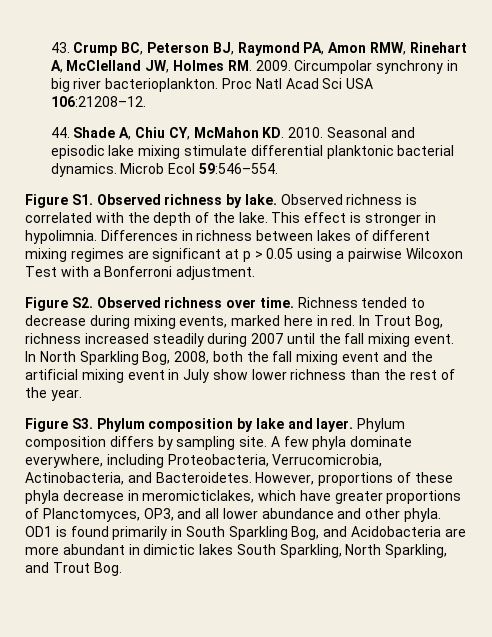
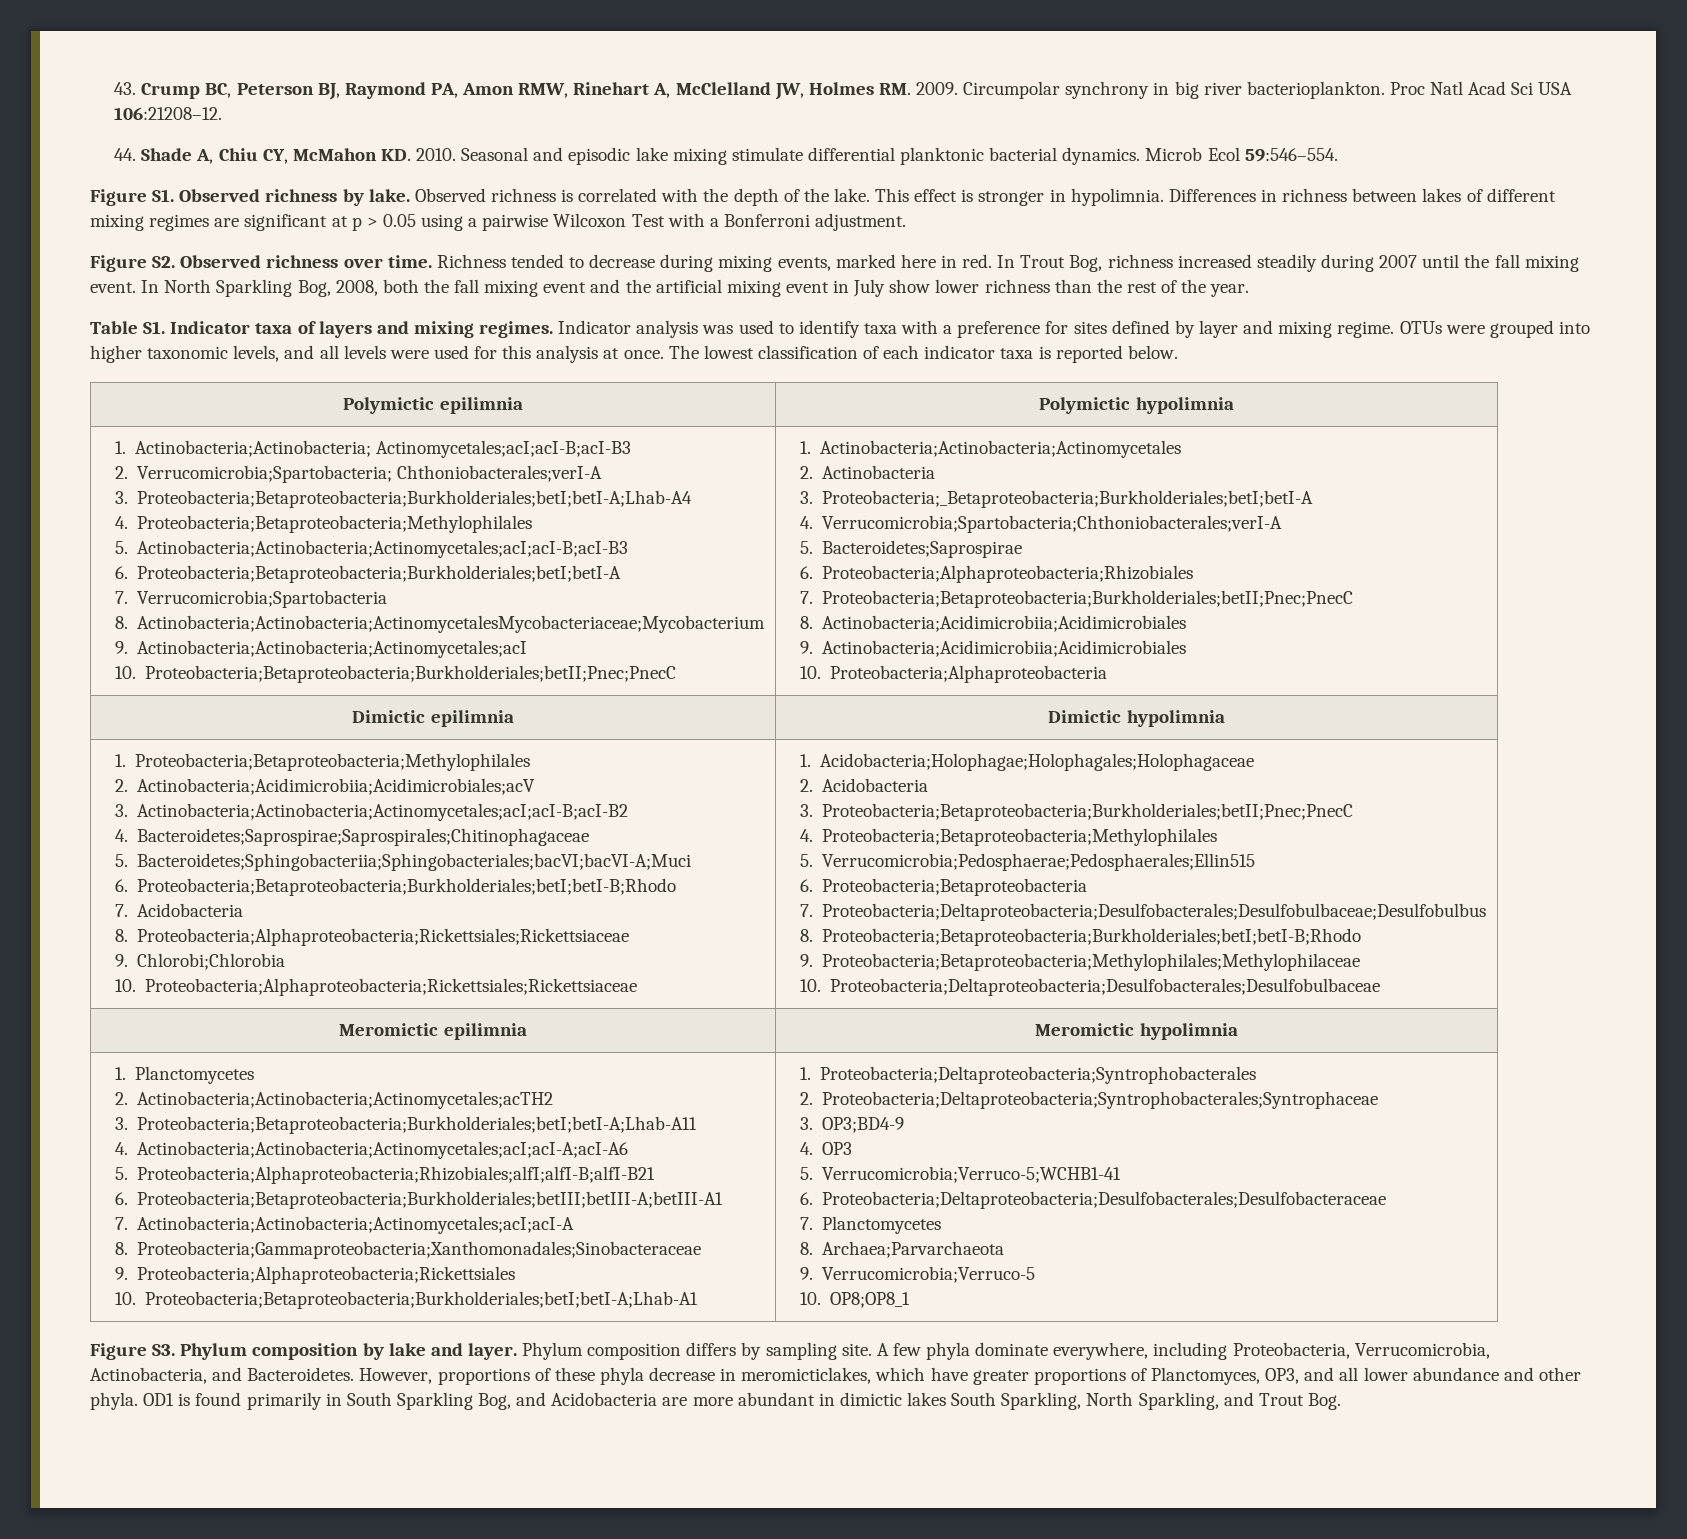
(82, 395) none -> [90,320,1590,338] [90,345,1178,363] [343,397,523,414] [1039,397,1234,414] [114,440,632,458] [114,465,603,483] [114,490,692,508] [114,515,532,533] [114,540,628,558] [114,565,621,583] [114,590,387,608] [114,615,765,633] [114,640,527,658] [114,665,676,683] [799,440,1181,458] [799,465,935,479] [799,490,1313,508] [799,515,1282,533] [799,540,1022,558] [799,565,1193,583] [799,590,1353,608] [799,615,1186,632] [799,640,1186,657] [799,665,1107,683] [352,710,514,727] [1048,710,1225,727] [114,753,530,771] [114,778,535,795] [114,803,628,821] [114,828,589,846] [114,853,691,871] [114,878,676,896] [114,903,243,917] [114,928,629,946] [114,953,285,970] [114,978,637,996] [799,753,1254,771] [799,778,928,792] [799,803,1353,821] [799,828,1217,846] [799,853,1255,871] [799,878,1087,896] [799,903,1486,921] [799,928,1361,946] [799,953,1360,971] [799,978,1380,996] [339,1023,527,1040] [1035,1023,1238,1040] [114,1066,254,1084] [114,1091,553,1109] [114,1116,697,1134] [114,1141,628,1159] [114,1166,655,1184] [114,1191,723,1209] [114,1216,574,1234] [114,1241,701,1259] [114,1266,515,1284] [114,1291,698,1309] [799,1066,1256,1084] [799,1091,1378,1109] [799,1117,904,1133] [799,1142,852,1155] [799,1166,1121,1183] [799,1191,1386,1209] [799,1216,941,1234] [799,1241,1004,1258] [799,1266,1035,1283] [799,1292,910,1308] // Table S1. Indicator taxa of layers and mixing regimes. Indicator analysis was used to identify taxa with a preference for sites defined by layer and mixing regime. OTUs were grouped into higher taxonomic levels, and all levels were used for this analysis at once. The lowest classification of each indicator taxa is reported below. // Polymictic epilimnia | Polymictic hypolimnia // 1. Actinobacteria;Actinobacteria; Actinomycetales;acI;acI-B;acI-B3 // 2. Verrucomicrobia;Spartobacteria; Chthoniobacterales;verI-A // 3. Proteobacteria;Betaproteobacteria;Burkholderiales;betI;betI-A;Lhab-A4 // 4. Proteobacteria;Betaproteobacteria;Methylophilales // 5. Actinobacteria;Actinobacteria;Actinomycetales;acI;acI-B;acI-B3 // 6. Proteobacteria;Betaproteobacteria;Burkholderiales;betI;betI-A // 7. Verrucomicrobia;Spartobacteria // 8. Actinobacteria;Actinobacteria;ActinomycetalesMycobacteriaceae;Mycobacterium // 9. Actinobacteria;Actinobacteria;Actinomycetales;acI // 10. Proteobacteria;Betaproteobacteria;Burkholderiales;betII;Pnec;PnecC | 1. Actinobacteria;Actinobacteria;Actinomycetales // 2. Actinobacteria // 3. Proteobacteria;_Betaproteobacteria;Burkholderiales;betI;betI-A // 4. Verrucomicrobia;Spartobacteria;Chthoniobacterales;verI-A // 5. Bacteroidetes;Saprospirae // 6. Proteobacteria;Alphaproteobacteria;Rhizobiales // 7. Proteobacteria;Betaproteobacteria;Burkholderiales;betII;Pnec;PnecC // 8. Actinobacteria;Acidimicrobiia;Acidimicrobiales // 9. Actinobacteria;Acidimicrobiia;Acidimicrobiales // 10. Proteobacteria;Alphaproteobacteria // Dimictic epilimnia | Dimictic hypolimnia // 1. Proteobacteria;Betaproteobacteria;Methylophilales // 2. Actinobacteria;Acidimicrobiia;Acidimicrobiales;acV // 3. Actinobacteria;Actinobacteria;Actinomycetales;acI;acI-B;acI-B2 // 4. Bacteroidetes;Saprospirae;Saprospirales;Chitinophagaceae // 5. Bacteroidetes;Sphingobacteriia;Sphingobacteriales;bacVI;bacVI-A;Muci // 6. Proteobacteria;Betaproteobacteria;Burkholderiales;betI;betI-B;Rhodo // 7. Acidobacteria // 8. Proteobacteria;Alphaproteobacteria;Rickettsiales;Rickettsiaceae // 9. Chlorobi;Chlorobia // 10. Proteobacteria;Alphaproteobacteria;Rickettsiales;Rickettsiaceae | 1. Acidobacteria;Holophagae;Holophagales;Holophagaceae // 2. Acidobacteria // 3. Proteobacteria;Betaproteobacteria;Burkholderiales;betII;Pnec;PnecC // 4. Proteobacteria;Betaproteobacteria;Methylophilales // 5. Verrucomicrobia;Pedosphaerae;Pedosphaerales;Ellin515 // 6. Proteobacteria;Betaproteobacteria // 7. Proteobacteria;Deltaproteobacteria;Desulfobacterales;Desulfobulbaceae;Desulfobulbus // 8. Proteobacteria;Betaproteobacteria;Burkholderiales;betI;betI-B;Rhodo // 9. Proteobacteria;Betaproteobacteria;Methylophilales;Methylophilaceae // 10. Proteobacteria;Deltaproteobacteria;Desulfobacterales;Desulfobulbaceae // Meromictic epilimnia | Meromictic hypolimnia // 1. Planctomycetes // 2. Actinobacteria;Actinobacteria;Actinomycetales;acTH2 // 3. Proteobacteria;Betaproteobacteria;Burkholderiales;betI;betI-A;Lhab-A11 // 4. Actinobacteria;Actinobacteria;Actinomycetales;acI;acI-A;acI-A6 // 5. Proteobacteria;Alphaproteobacteria;Rhizobiales;alfI;alfI-B;alfI-B21 // 6. Proteobacteria;Betaproteobacteria;Burkholderiales;betIII;betIII-A;betIII-A1 // 7. Actinobacteria;Actinobacteria;Actinomycetales;acI;acI-A // 8. Proteobacteria;Gammaproteobacteria;Xanthomonadales;Sinobacteraceae // 9. Proteobacteria;Alphaproteobacteria;Rickettsiales // 10. Proteobacteria;Betaproteobacteria;Burkholderiales;betI;betI-A;Lhab-A1 | 1. Proteobacteria;Deltaproteobacteria;Syntrophobacterales // 2. Proteobacteria;Deltaproteobacteria;Syntrophobacterales;Syntrophaceae // 3. OP3;BD4-9 // 4. OP3 // 5. Verrucomicrobia;Verruco-5;WCHB1-41 // 6. Proteobacteria;Deltaproteobacteria;Desulfobacterales;Desulfobacteraceae // 7. Planctomycetes // 8. Archaea;Parvarchaeota // 9. Verrucomicrobia;Verruco-5 // 10. OP8;OP8_1

